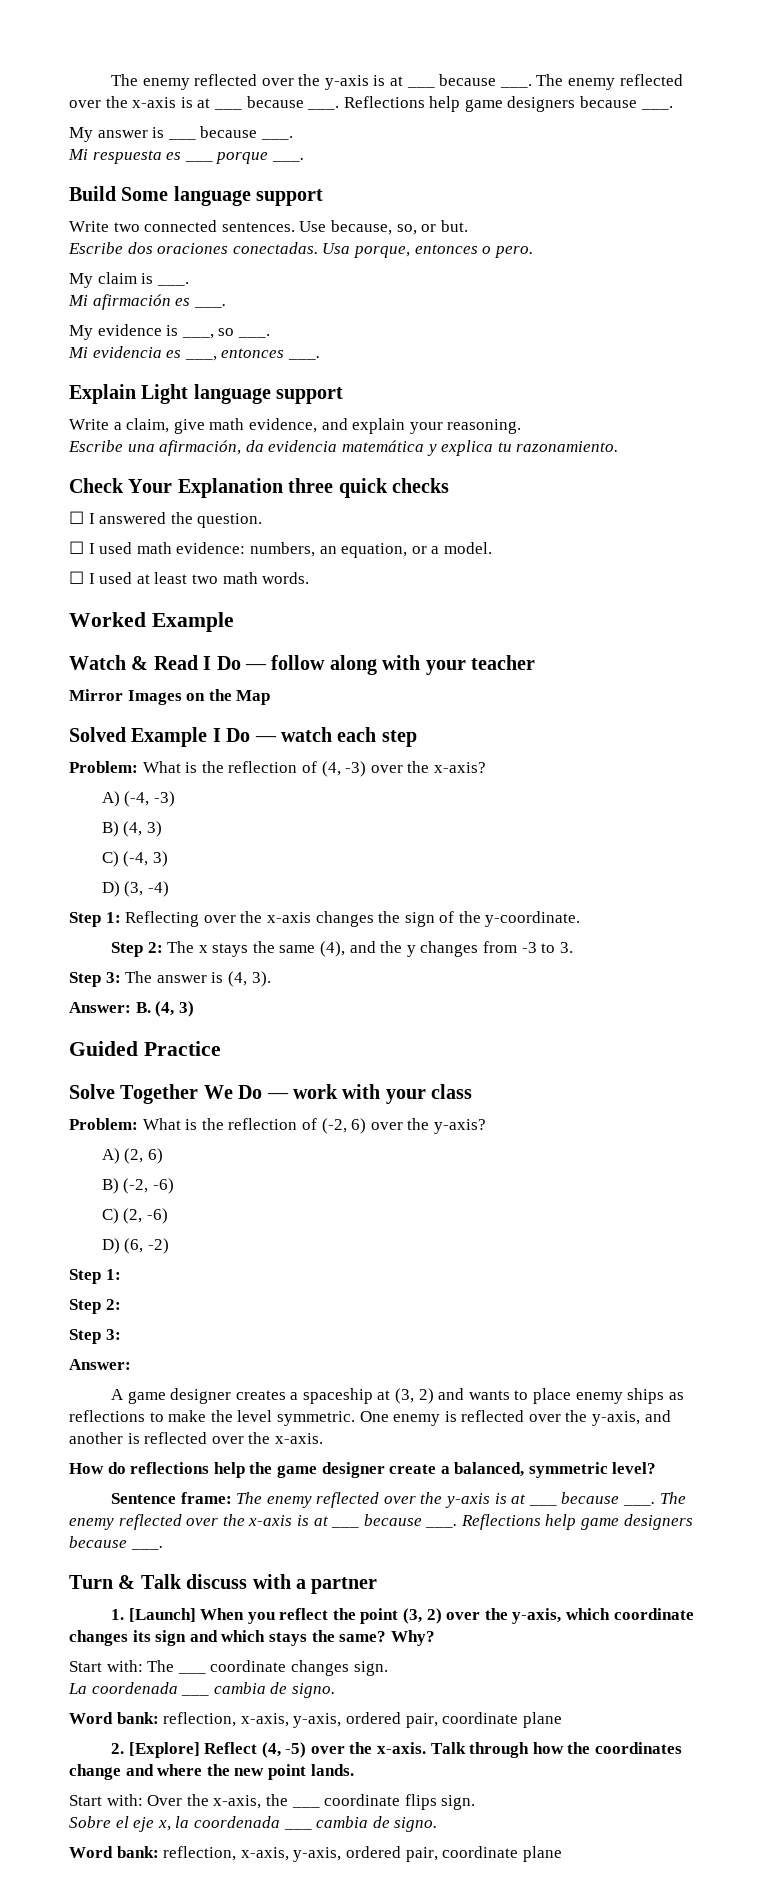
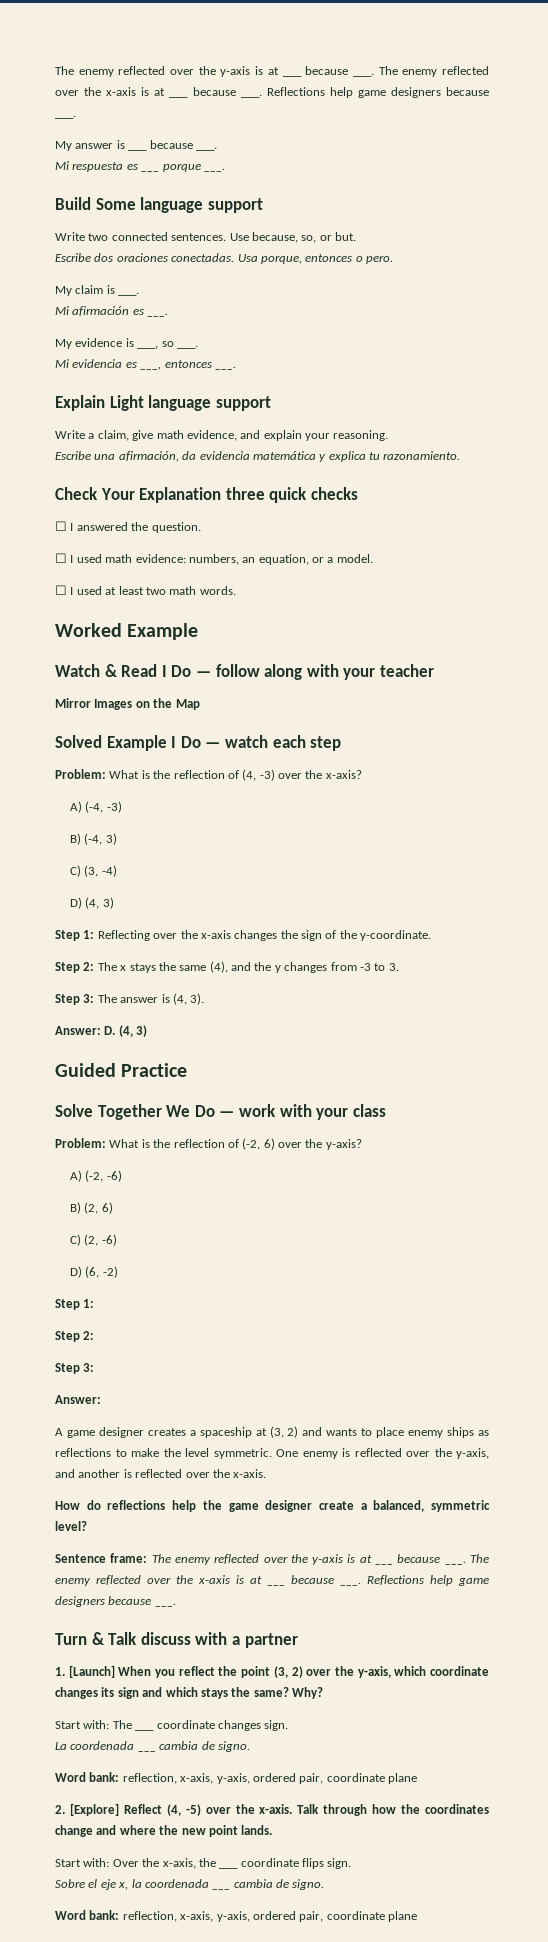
[123,821,143,837] (4, -> [84,833,103,845] (-4,
[123,851,168,867] [101,881,169,897] (-4, 3) // D) (3, -4) -> [84,865,117,877] [69,897,114,909] (3, -4) // D) (4, 3)
[135,1002,151,1013] B. -> [104,1026,116,1035] D.
(120, 1156) none -> [85,1170,122,1182] [69,1202,81,1214] (-2, -6) // B)
[101,1178,174,1194] // B) (-2, -6) -> (113, 1208) none

